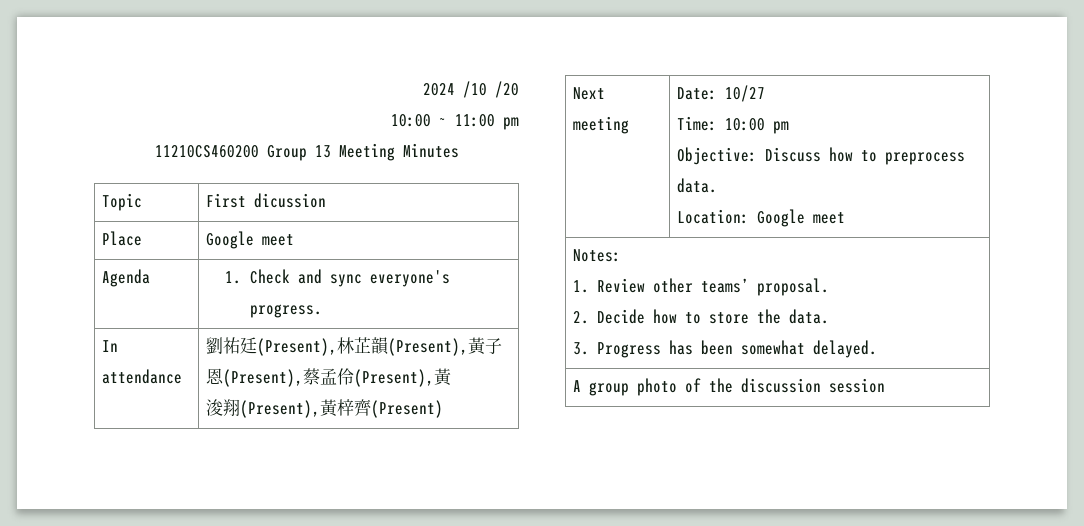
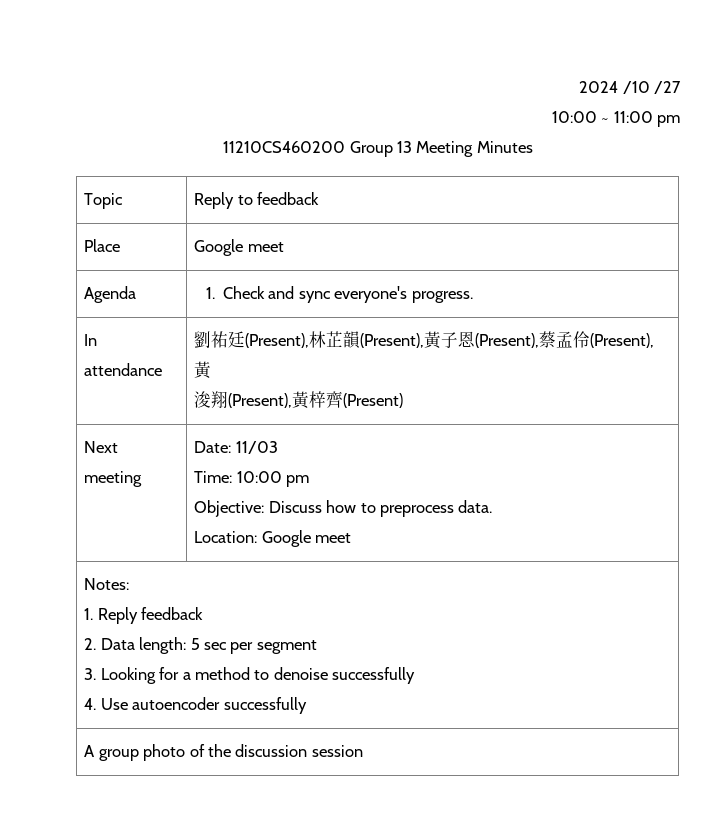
[495,81,519,98] /20 -> [654,81,682,94] /27
[206,193,327,208] First dicussion -> [194,192,320,209] Reply to feedback
[725,85,766,102] 10/27 -> [235,441,278,454] 11/03
[597,278,830,296] [573,309,830,324] [573,340,878,358] Review other teams’ proposal. // 2. Decide how to store the data. // 3. Progress has been somewhat delayed. -> [97,607,204,624] [84,637,317,654] [84,667,416,684] [84,697,307,714] Reply feedback // 2. Data length: 5 sec per segment // 3. Looking for a method to denoise successfully // 4. Use autoencoder successfully

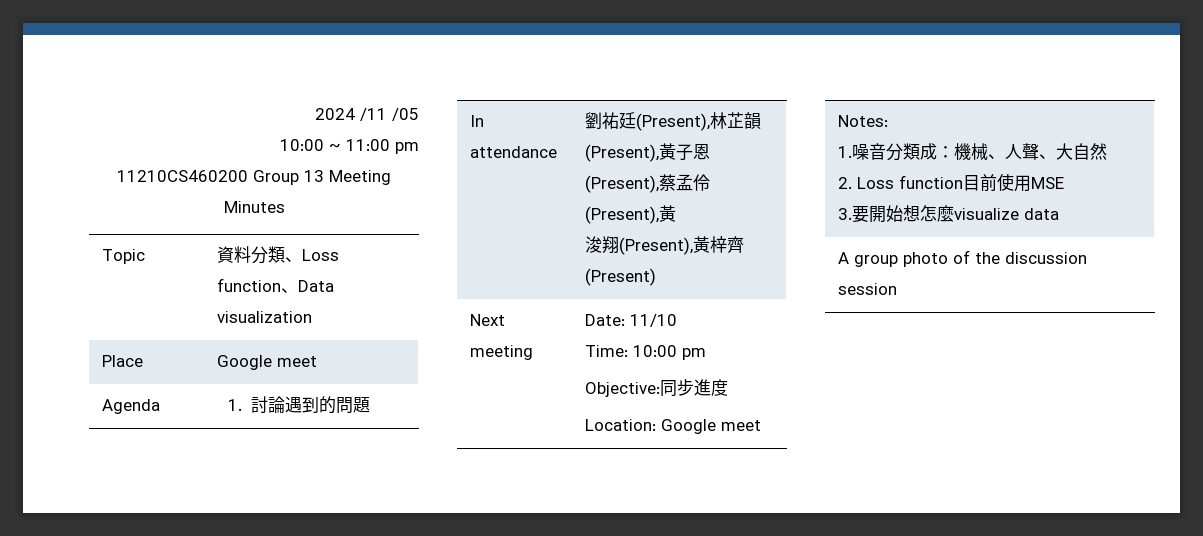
[622,81,682,94] /10 /27 -> [360,108,419,121] /11 /05
[194,192,320,209] Reply to feedback -> [216,246,339,264] [216,278,334,293] [216,311,312,323] 資料分類、Loss function、Data visualization
[222,286,473,303] Check and sync everyone's progress. -> [250,396,370,414] 討論遇到的問題
[235,441,278,454] 11/03 -> [629,314,677,327] 11/10
[268,500,493,517] Discuss how to preprocess data. -> [659,379,728,397] 同步進度
[97,607,204,624] [84,637,317,654] [84,667,416,684] [84,697,307,714] Reply feedback // 2. Data length: 5 sec per segment // 3. Looking for a method to denoise successfully // 4. Use autoencoder successfully -> [851,143,1107,161] [837,173,1064,192] [837,205,1059,223] 噪音分類成：機械、人聲、大自然 // 2. Loss function目前使用MSE // 3.要開始想怎麼visualize data

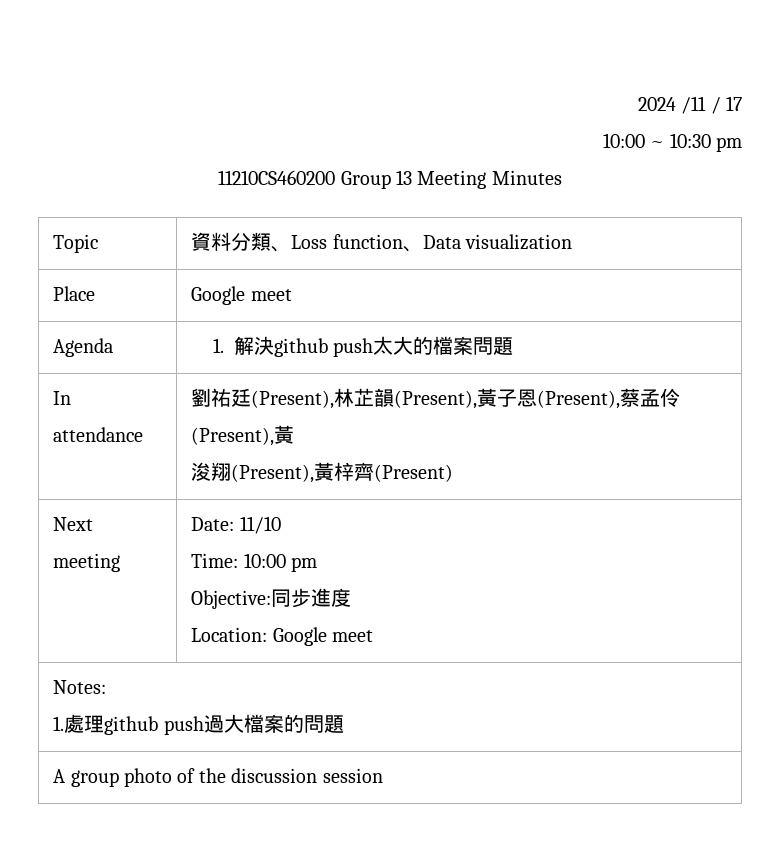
[392,108,419,121] /05 -> [710,96,742,114] / 17
[346,139,390,151] 11:00 -> [669,133,711,148] 10:30
[250,396,336,414] 討論遇到的 -> [234,336,474,357] 解決github push太大的檔案
[851,143,1107,161] [837,173,1064,192] [837,205,1059,223] 噪音分類成：機械、人聲、大自然 // 2. Loss function目前使用MSE // 3.要開始想怎麼visualize data -> [64,714,344,735] 處理github push過大檔案的問題

